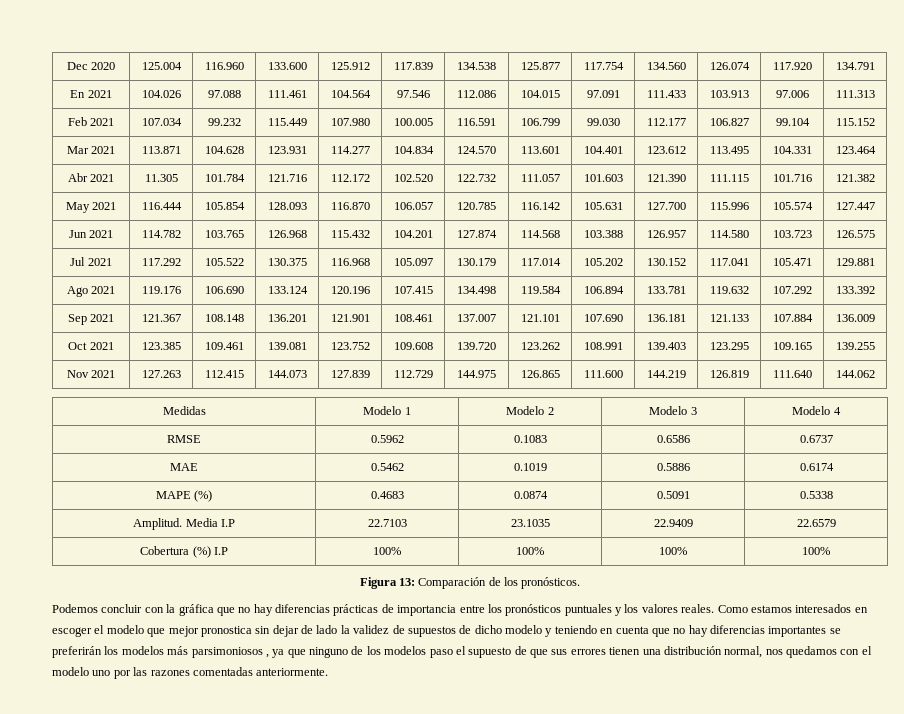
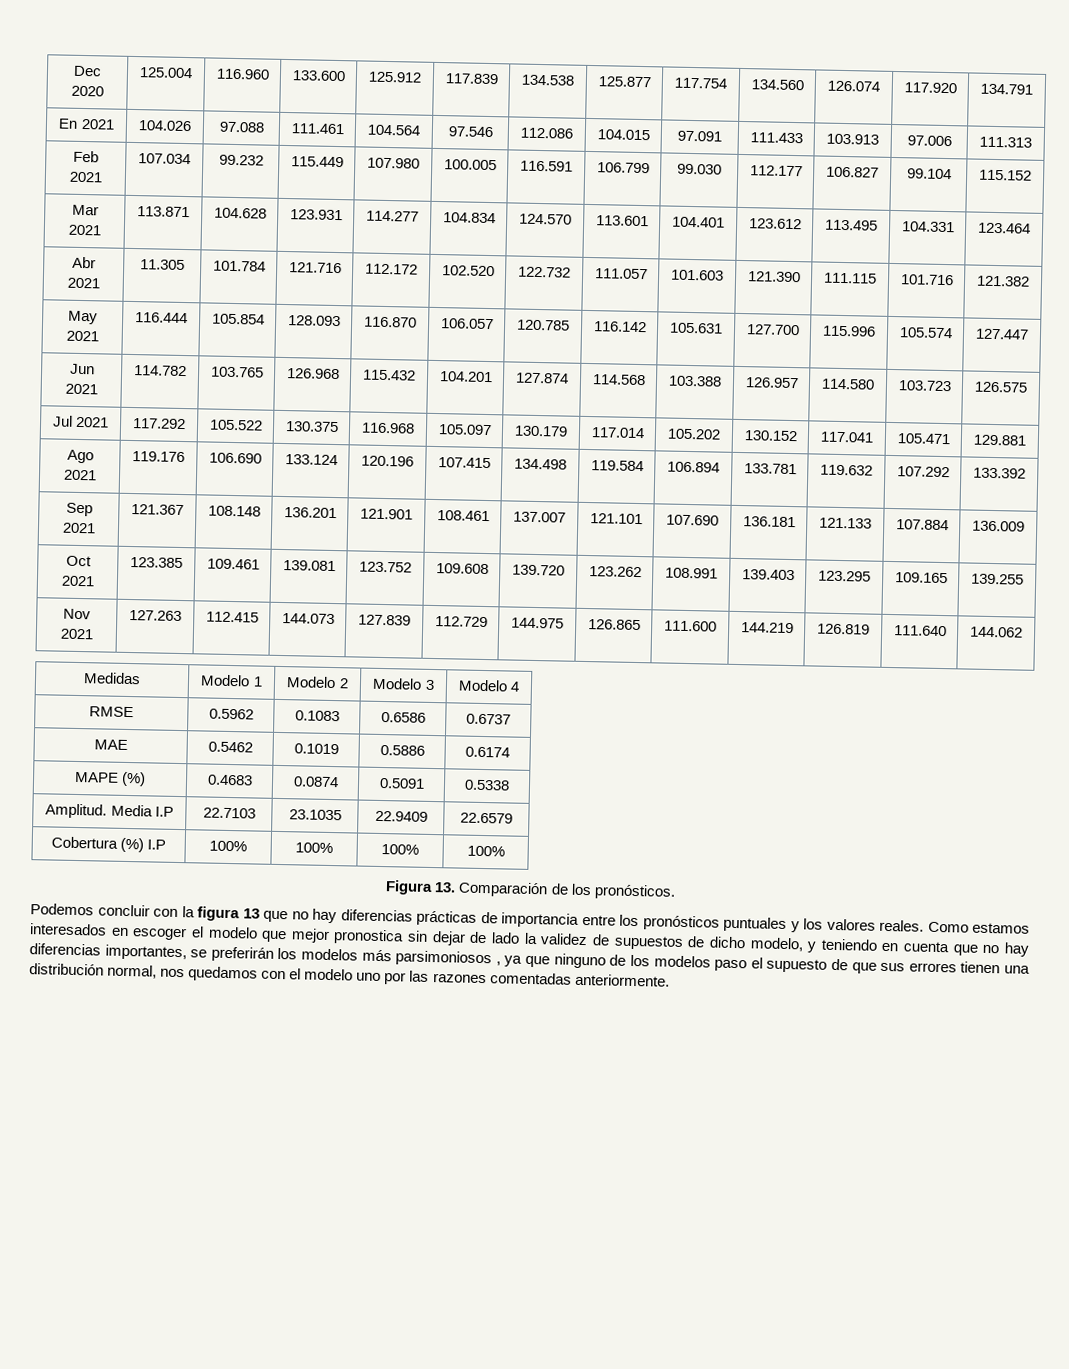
[398,578,415,586] 13: -> [434,882,457,893] 13.
[178,604,214,616] gráfica -> [197,906,260,922] figura 13
[505,625,542,634] modelo -> [749,937,804,952] modelo,
[768,626,827,637] importantes -> [104,944,187,961] importantes,

